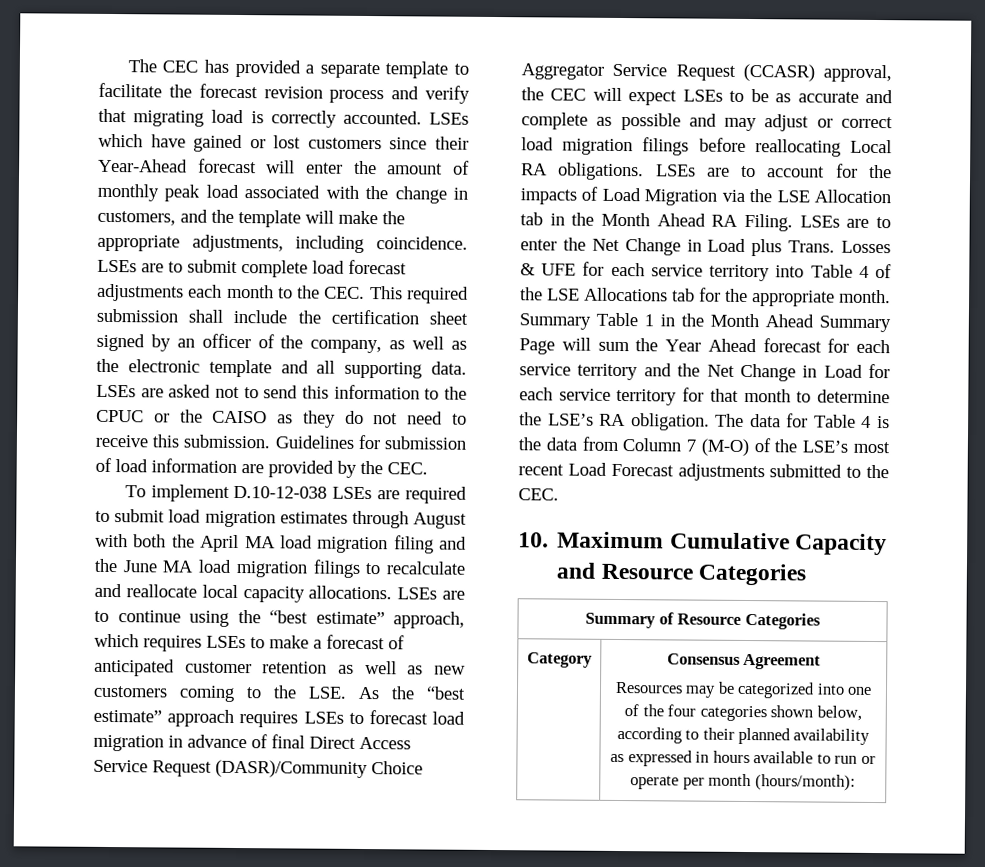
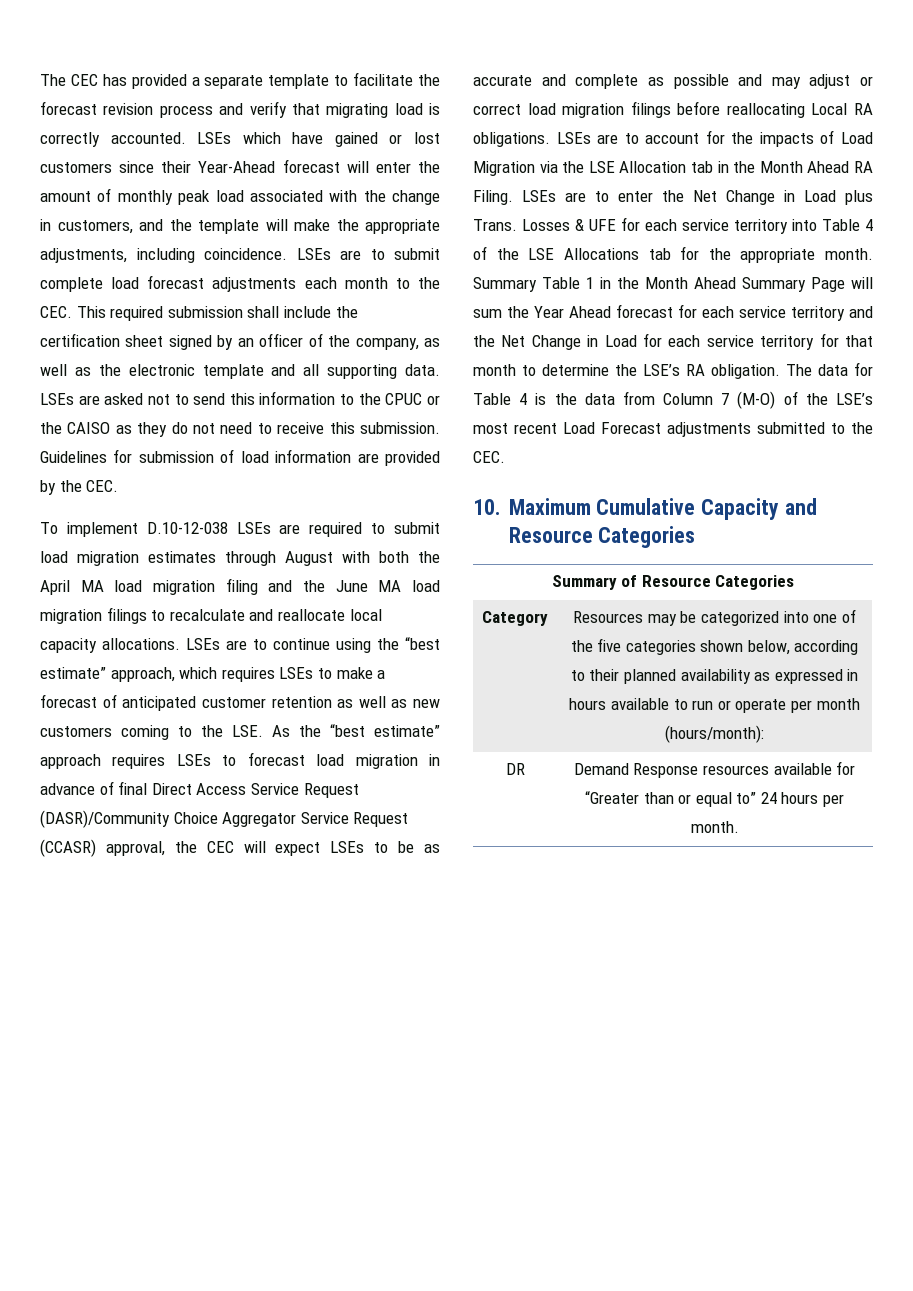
[666,653,822,670] Consensus Agreement // -> (548, 618) none
[667,704,697,717] four -> [597,638,622,652] five
(856, 782) none -> [505,763,525,775] [573,761,856,778] [584,791,845,807] [690,821,739,833] // DR | Demand Response resources available for “Greater than or equal to” 24 hours per month.

